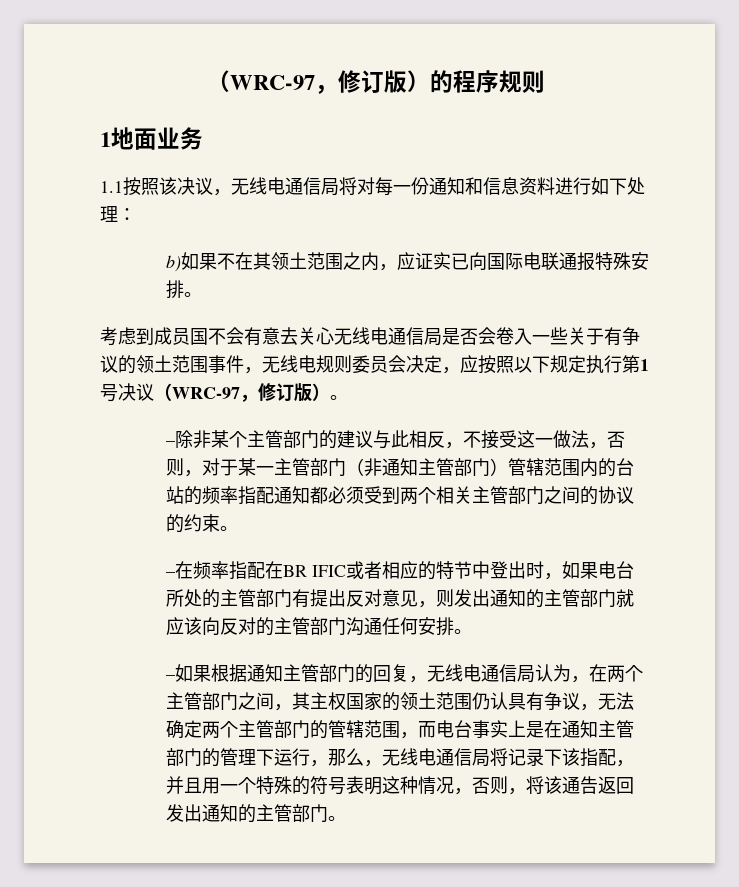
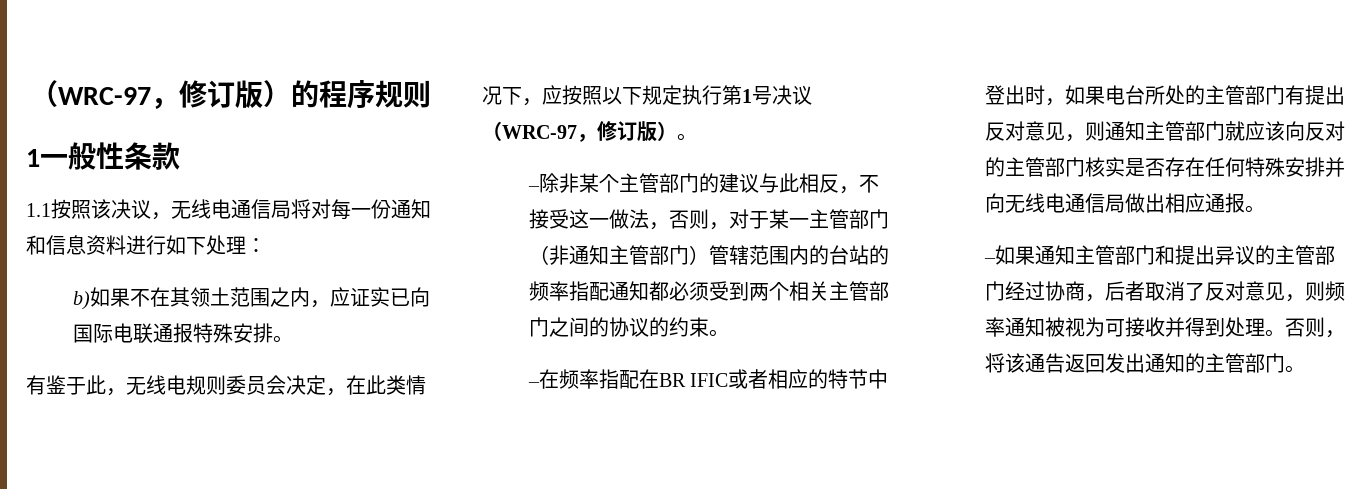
[111,127,203,150] 地面业务 -> [40,142,180,170] 一般性条款
[100,327,640,346] [100,355,244,374] 考虑到成员国不会有意去关心无线电通信局是否会卷入一些关于有争议的领土范围事件 -> [26,375,106,395] 有鉴于此
(460, 370) none -> [346,375,426,395] [482,86,542,106] 在此类情况下，
[454,589,545,608] 发出通知的 -> [1104,121,1145,141] 通知
[346,617,455,636] 沟通任何安排 -> [1084,157,1345,177] [984,193,1245,213] 核实是否存在任何特殊安排并向无线电通信局做出相应通报
[211,664,644,683] [166,692,635,711] [166,720,635,739] [166,748,635,767] [166,776,473,795] 根据通知主管部门的回复，无线电通信局认为，在两个主管部门之间，其主权国家的领土范围仍认具有争议，无法确定两个主管部门的管辖范围，而电台事实上是在通知主管部门的管理下运行，那么，无线电通信局将记录下该指配，并且用一个特殊的符号表明这种情况， -> [1034,245,1335,265] [984,281,1345,302] [984,317,1285,337] 通知主管部门和提出异议的主管部门经过协商，后者取消了反对意见，则频率通知被视为可接收并得到处理。

